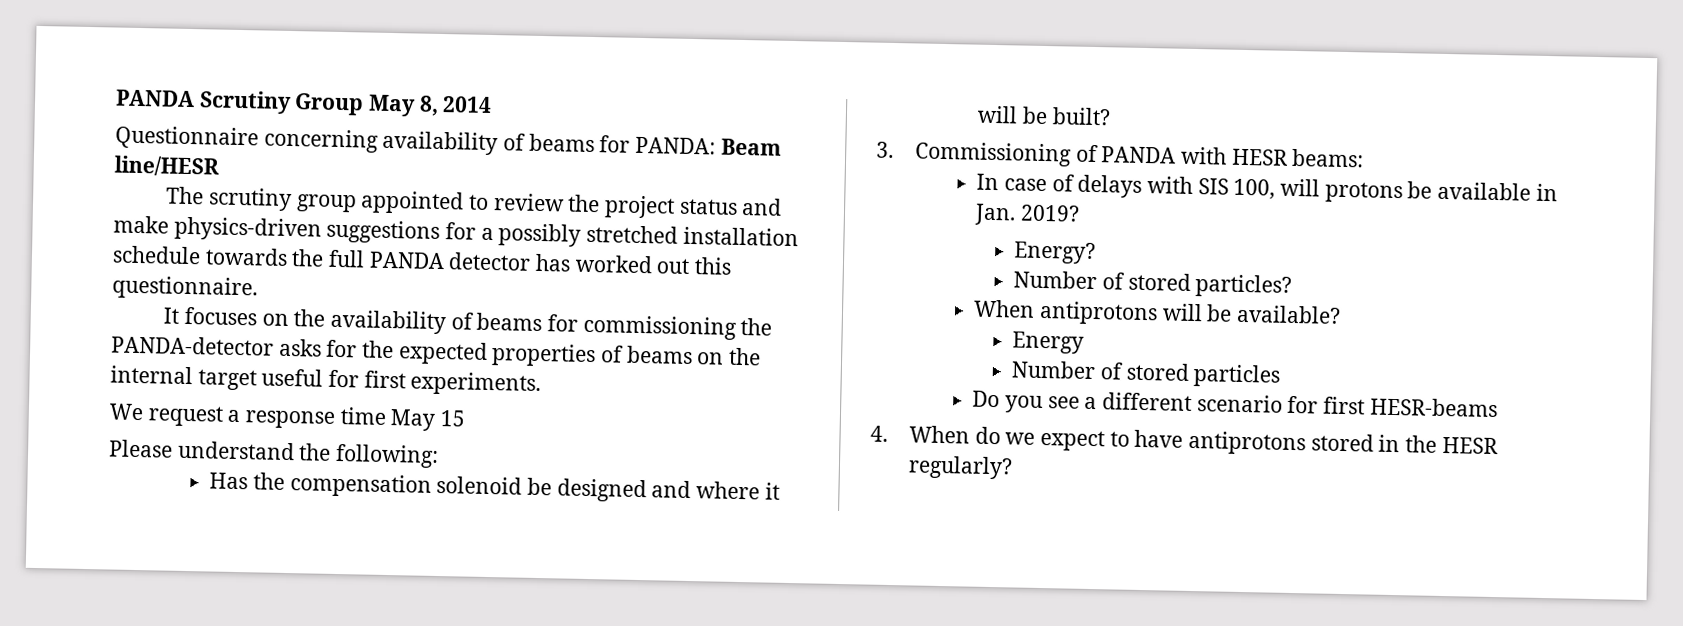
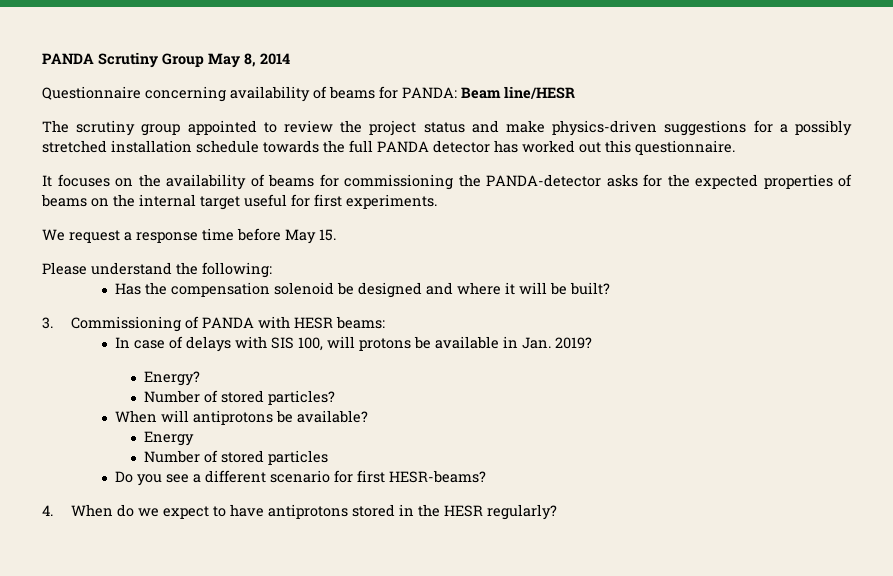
[390,409,466,431] May 15 -> [237,228,336,244] before May 15.
[1038,300,1203,326] antiprotons will -> [161,410,274,425] will antiprotons
[1369,397,1498,418] HESR-beams -> [389,470,487,483] HESR-beams?

